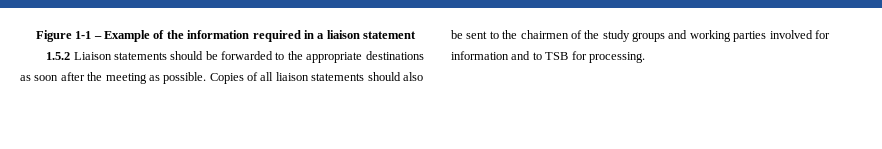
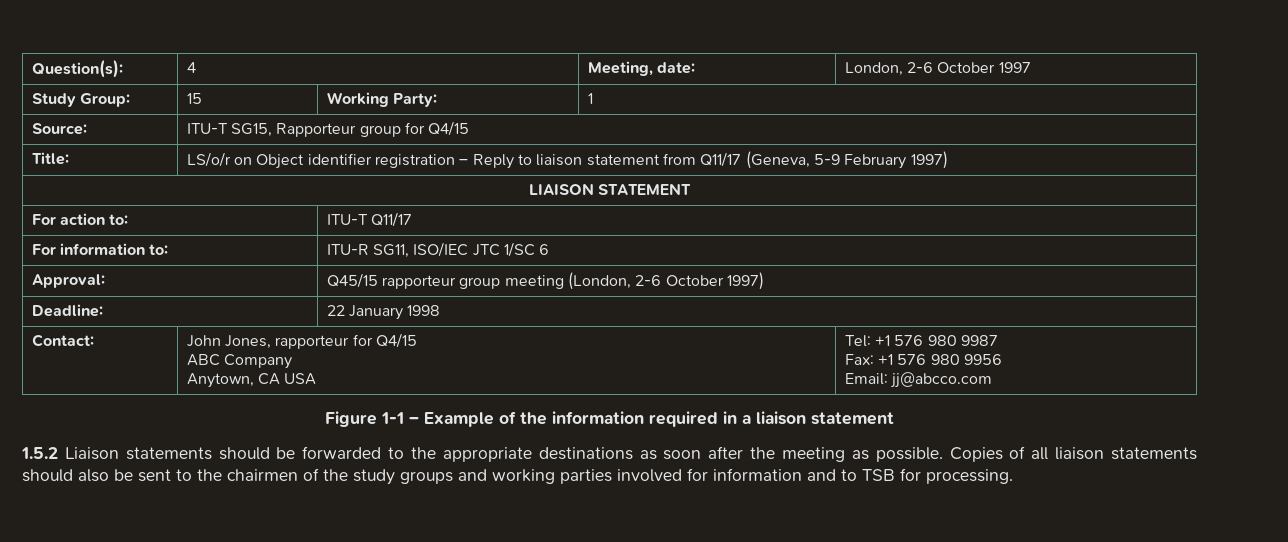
(35, 36) none -> [31,60,123,78] [186,62,196,73] [587,61,696,76] [844,62,1031,76] [31,93,131,107] [186,93,202,104] [326,92,438,107] [587,93,593,104] [31,123,87,135] [186,121,470,137] [31,152,69,165] [186,151,948,169] [528,183,692,195] [31,213,129,225] [326,212,413,227] [31,243,169,255] [326,242,550,258] [31,274,105,288] [326,272,764,290] [31,304,103,317] [326,305,441,320] [31,334,94,347] [186,333,418,349] [186,354,293,369] [186,373,317,388] [844,335,999,347] [844,354,1003,365] [844,372,993,388] Question(s): | 4 | Meeting, date: | London, 2-6 October 1997 // Study Group: | 15 | Working Party: | 1 // Source: | ITU-T SG15, Rapporteur group for Q4/15 // Title: | LS/o/r on Object identifier registration – Reply to liaison statement from Q11/17 (Geneva, 5-9 February 1997) // LIAISON STATEMENT // For action to: | ITU-T Q11/17 // For information to: | ITU-R SG11, ISO/IEC JTC 1/SC 6 // Approval: | Q45/15 rapporteur group meeting (London, 2-6 October 1997) // Deadline: | 22 January 1998 // Contact: | John Jones, rapporteur for Q4/15 // ABC Company // Anytown, CA USA | Tel: +1 576 980 9987 // Fax: +1 576 980 9956 // Email: jj@abcco.com //

